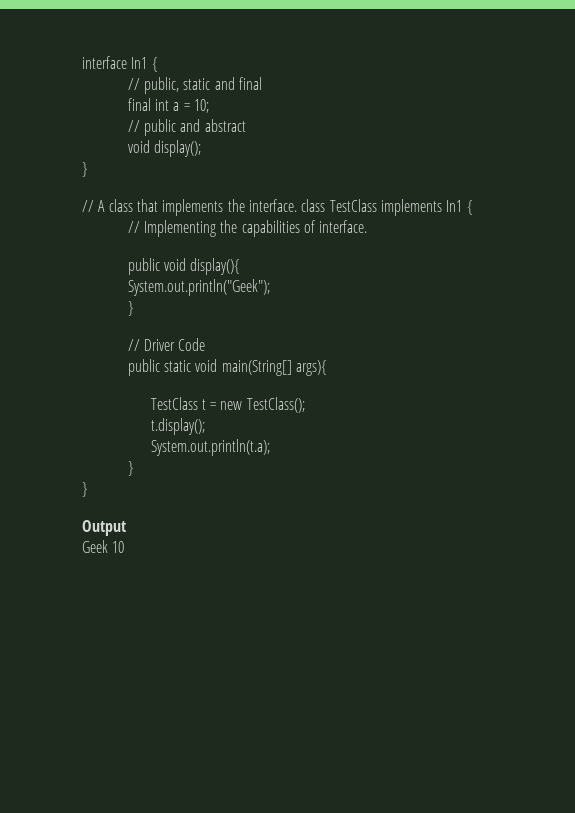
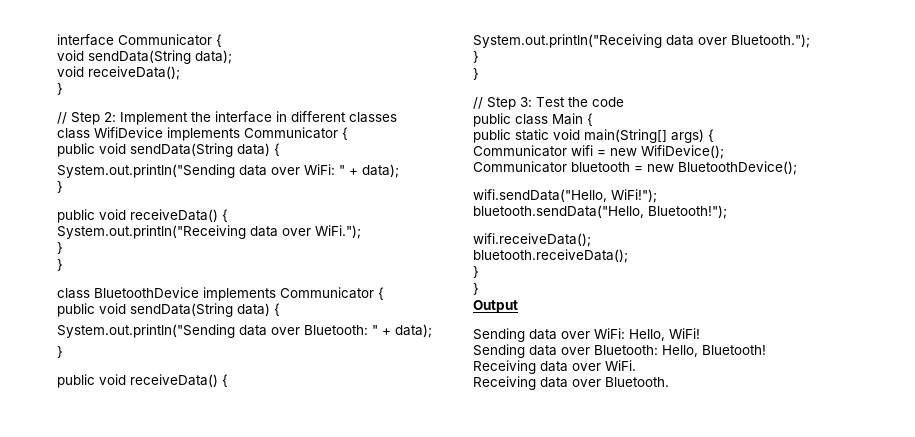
[82,56,158,72] [127,77,262,94] [127,98,209,113] [127,119,246,136] [127,140,201,157] [82,162,88,177] [82,199,473,216] [127,220,368,237] [127,258,241,275] [127,279,270,296] [127,301,134,316] [127,338,206,351] [127,359,327,376] [150,397,305,413] [150,418,205,435] [150,439,270,456] [127,461,134,476] [82,482,88,497] [82,520,126,536] [82,540,125,553] interface In1 { // // public, static and final // final int a = 10; // // public and abstract // void display(); // } // // A class that implements the interface. class TestClass implements In1 { // // Implementing the capabilities of interface. // public void display(){ // System.out.println("Geek"); // } // // Driver Code // public static void main(String[] args){ // TestClass t = new TestClass(); // t.display(); // System.out.println(t.a); // } // } // Output // Geek 10 -> [57,34,222,47] [57,50,232,64] [57,66,180,80] [57,83,63,95] [57,111,397,125] [57,127,348,141] [57,143,280,157] [57,164,399,178] [57,181,63,193] [57,209,228,223] [57,225,361,239] [57,242,63,254] [57,259,63,271] [57,287,384,301] [57,303,280,317] [57,324,432,338] [57,346,63,358] [57,374,228,388] [473,34,810,48] [473,51,479,63] [473,68,479,80] [473,97,624,110] [473,113,593,127] [473,129,714,143] [473,145,724,159] [473,161,797,175] [473,189,657,203] [473,205,727,219] [473,233,591,247] [473,249,628,263] [473,266,479,278] [473,283,479,295] [473,300,518,313] [473,328,700,342] [473,344,766,358] [473,360,636,374] [473,376,669,390] interface Communicator { // void sendData(String data); // void receiveData(); // } // // Step 2: Implement the interface in different classes // class WifiDevice implements Communicator { // public void sendData(String data) { // System.out.println("Sending data over WiFi: " + data); // } // public void receiveData() { // System.out.println("Receiving data over WiFi."); // } // } // class BluetoothDevice implements Communicator { // public void sendData(String data) { // System.out.println("Sending data over Bluetooth: " + data); // } // public void receiveData() { // System.out.println("Receiving data over Bluetooth."); // } // } // // Step 3: Test the code // public class Main { // public static void main(String[] args) { // Communicator wifi = new WifiDevice(); // Communicator bluetooth = new BluetoothDevice(); // wifi.sendData("Hello, WiFi!"); // bluetooth.sendData("Hello, Bluetooth!"); // wifi.receiveData(); // bluetooth.receiveData(); // } // } // Output // Sending data over WiFi: Hello, WiFi! // Sending data over Bluetooth: Hello, Bluetooth! // Receiving data over WiFi. // Receiving data over Bluetooth.

